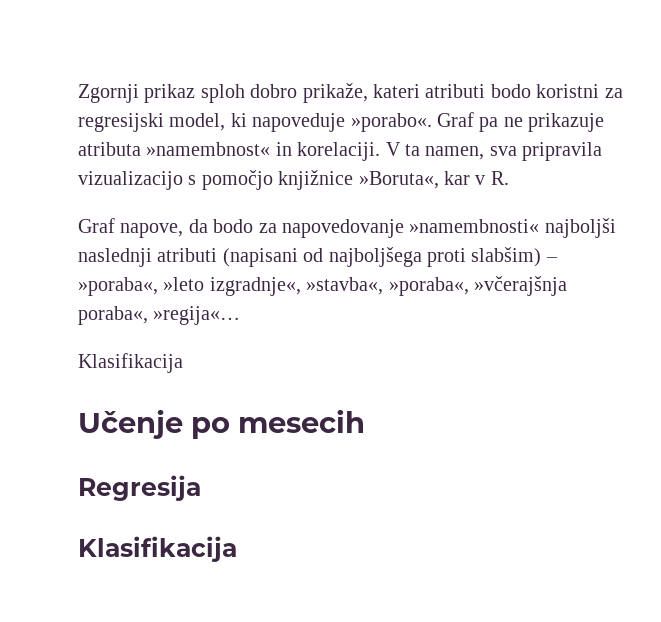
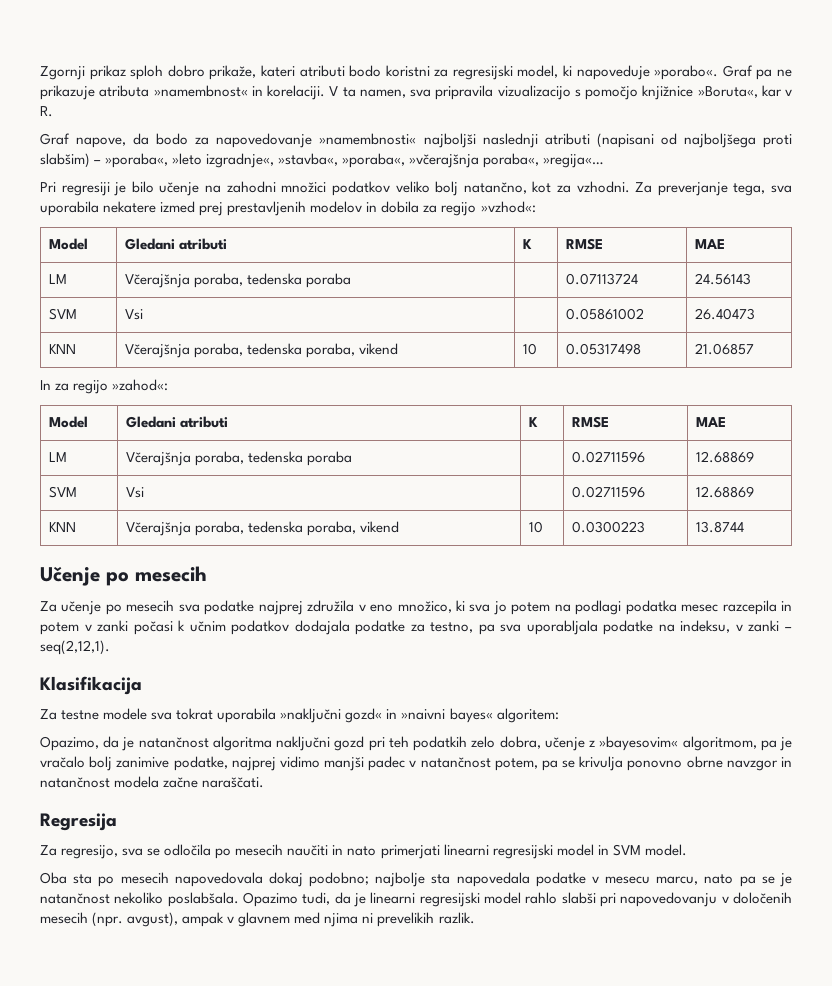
[78,353,183,373] [78,409,365,439] [78,475,201,501] [78,536,237,562] Klasifikacija // Učenje po mesecih // Regresija // Klasifikacija -> [40,181,792,196] [40,201,536,216] [48,238,88,250] [124,238,227,250] [522,239,532,249] [565,238,603,250] [694,239,725,249] [48,274,67,284] [124,273,351,288] [565,273,638,285] [694,273,751,285] [48,308,77,320] [124,309,143,320] [565,308,644,320] [694,308,755,320] [48,344,76,354] [124,343,398,358] [522,343,537,355] [565,343,641,355] [694,343,754,355] [40,379,169,394] [48,416,88,428] [125,416,228,428] [528,417,538,427] [571,416,609,428] [695,417,726,427] [48,452,67,462] [125,451,352,466] [571,451,645,463] [695,451,754,463] [48,486,77,498] [125,487,144,498] [571,486,645,498] [695,486,754,498] [48,522,76,532] [125,521,399,536] [528,521,543,533] [571,521,645,533] [695,521,744,533] [40,566,207,586] [40,600,793,615] [40,620,792,635] [40,640,110,655] [40,676,142,695] [40,708,559,723] [40,736,793,751] [40,756,792,771] [40,776,265,788] [40,813,117,831] [40,844,687,859] [40,872,792,887] [40,892,793,907] [40,912,475,927] Pri regresiji je bilo učenje na zahodni množici podatkov veliko bolj natančno, kot za vzhodni. Za preverjanje tega, sva uporabila nekatere izmed prej prestavljenih modelov in dobila za regijo »vzhod«: // Model | Gledani atributi | K | RMSE | MAE // LM | Včerajšnja poraba, tedenska poraba | | 0.07113724 | 24.56143 // SVM | Vsi | | 0.05861002 | 26.40473 // KNN | Včerajšnja poraba, tedenska poraba, vikend | 10 | 0.05317498 | 21.06857 // In za regijo »zahod«: // Model | Gledani atributi | K | RMSE | MAE // LM | Včerajšnja poraba, tedenska poraba | | 0.02711596 | 12.68869 // SVM | Vsi | | 0.02711596 | 12.68869 // KNN | Včerajšnja poraba, tedenska poraba, vikend | 10 | 0.0300223 | 13.8744 // Učenje po mesecih // Za učenje po mesecih sva podatke najprej združila v eno množico, ki sva jo potem na podlagi podatka mesec razcepila in potem v zanki počasi k učnim podatkov dodajala podatke za testno, pa sva uporabljala podatke na indeksu, v zanki – seq(2,12,1). // Klasifikacija // Za testne modele sva tokrat uporabila »naključni gozd« in »naivni bayes« algoritem: // Opazimo, da je natančnost algoritma naključni gozd pri teh podatkih zelo dobra, učenje z »bayesovim« algoritmom, pa je vračalo bolj zanimive podatke, najprej vidimo manjši padec v natančnost potem, pa se krivulja ponovno obrne navzgor in natančnost modela začne naraščati. // Regresija // Za regresijo, sva se odločila po mesecih naučiti in nato primerjati linearni regresijski model in SVM model. // Oba sta po mesecih napovedovala dokaj podobno; najbolje sta napovedala podatke v mesecu marcu, nato pa se je natančnost nekoliko poslabšala. Opazimo tudi, da je linearni regresijski model rahlo slabši pri napovedovanju v določenih mesecih (npr. avgust), ampak v glavnem med njima ni prevelikih razlik.

